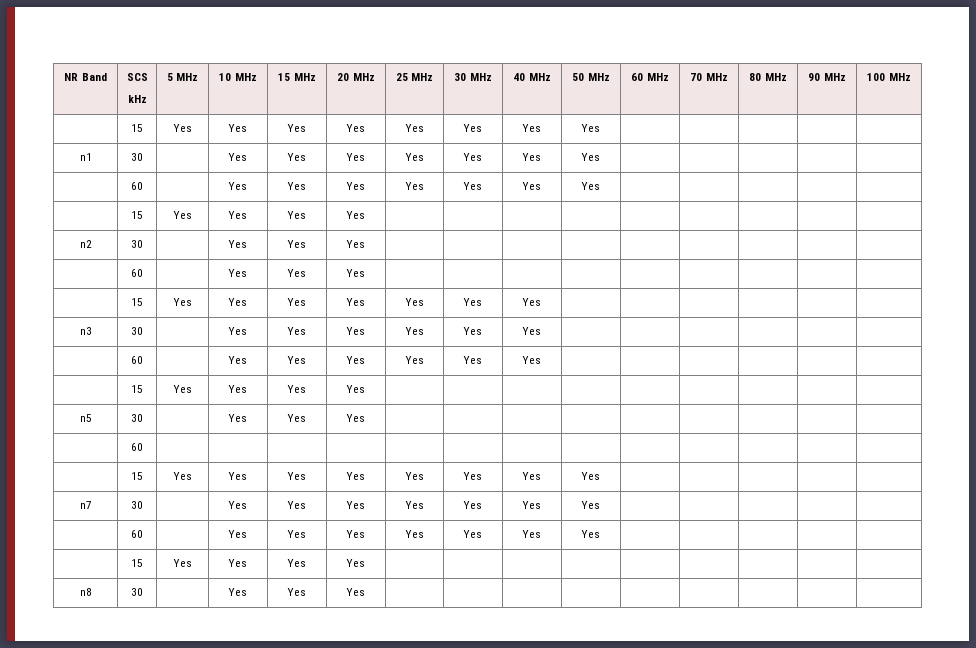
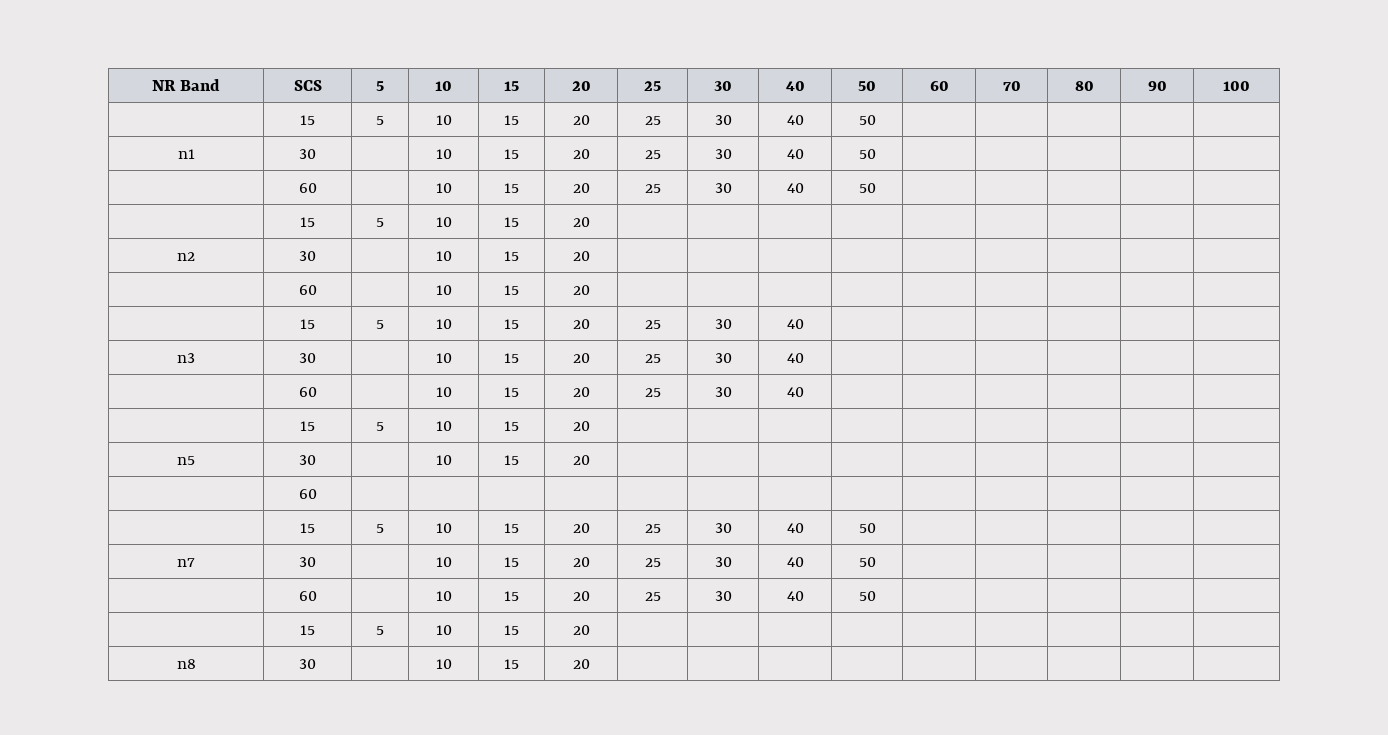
[127,95,147,103] [166,73,199,81] [219,73,257,81] [278,73,316,81] [337,73,375,81] [395,73,434,81] [454,73,492,81] [513,73,551,81] [572,73,610,81] [631,73,669,81] // kHz | 5 MHz | 10 MHz | 15 MHz | 20 MHz | 25 MHz | 30 MHz | 40 MHz | 50 MHz | 60 MHz -> [376,81,384,91] [435,81,452,91] [504,81,519,91] [571,81,591,91] [644,81,661,91] [714,81,732,91] [785,81,805,91] [858,81,876,91] [929,81,949,91] | 5 | 10 | 15 | 20 | 25 | 30 | 40 | 50 | 60
[705,73,728,81] MHz -> (1021, 86) none
[764,73,787,81] MHz -> (1094, 86) none
[823,73,846,81] MHz -> (1167, 86) none
[888,73,911,81] [131,124,143,132] [172,124,192,132] [228,124,247,132] [287,124,306,132] [346,124,365,132] [404,124,424,132] [463,124,482,132] [522,124,541,132] [581,124,600,132] [79,153,92,161] [131,153,143,161] [228,153,247,161] [287,153,306,161] [346,153,365,161] [404,153,424,161] [463,153,482,161] [522,153,541,161] [581,153,600,161] [131,182,143,190] [228,182,247,190] [287,182,306,190] [346,182,365,190] [404,182,424,190] [463,182,482,190] [522,182,541,190] [581,182,600,190] [131,211,143,219] [172,211,192,219] [228,211,247,219] [287,211,306,219] [346,211,365,219] [79,240,92,248] [131,240,143,248] [228,240,247,248] [287,240,306,248] [346,240,365,248] [131,269,143,277] [228,269,247,277] [287,269,306,277] [346,269,365,277] [131,298,143,306] [172,298,192,306] [228,298,247,306] [287,298,306,306] [346,298,365,306] [404,298,424,306] [463,298,482,306] [522,298,541,306] [79,327,92,335] [131,327,143,335] [228,327,247,335] [287,327,306,335] [346,327,365,335] [404,327,424,335] [463,327,482,335] [522,327,541,335] [131,356,143,364] [228,356,247,364] [287,356,306,364] [346,356,365,364] [404,356,424,364] [463,356,482,364] [522,356,541,364] [131,385,143,393] [172,385,192,393] [228,385,247,393] [287,385,306,393] [346,385,365,393] MHz // | 15 | Yes | Yes | Yes | Yes | Yes | Yes | Yes | Yes | | | | | // n1 | 30 | | Yes | Yes | Yes | Yes | Yes | Yes | Yes | | | | | // | 60 | | Yes | Yes | Yes | Yes | Yes | Yes | Yes | | | | | // | 15 | Yes | Yes | Yes | Yes | | | | | | | | | // n2 | 30 | | Yes | Yes | Yes | | | | | | | | | // | 60 | | Yes | Yes | Yes | | | | | | | | | // | 15 | Yes | Yes | Yes | Yes | Yes | Yes | Yes | | | | | | // n3 | 30 | | Yes | Yes | Yes | Yes | Yes | Yes | | | | | | // | 60 | | Yes | Yes | Yes | Yes | Yes | Yes | | | | | | // | 15 | Yes | Yes | Yes | Yes -> [300,115,315,125] [376,116,384,125] [435,115,452,125] [504,115,519,125] [572,115,590,125] [644,116,661,125] [714,115,732,125] [786,115,804,125] [858,115,876,125] [177,149,195,159] [299,149,316,159] [435,149,452,159] [504,149,519,159] [572,149,590,159] [644,150,661,159] [714,149,732,159] [786,149,804,159] [858,149,876,159] [298,183,317,193] [435,183,452,193] [504,183,519,193] [572,183,590,193] [644,184,661,193] [714,183,732,193] [786,183,804,193] [858,183,876,193] [300,217,315,227] [376,218,384,227] [435,217,452,227] [504,217,519,227] [572,217,590,227] [177,252,195,261] [299,251,316,261] [435,251,452,261] [504,251,519,261] [572,251,590,261] [298,285,317,295] [435,285,452,295] [504,285,519,295] [572,285,590,295] [300,319,315,329] [376,320,384,329] [435,319,452,329] [504,319,519,329] [572,319,590,329] [644,320,661,329] [714,319,732,329] [786,319,804,329] [177,353,195,363] [299,353,316,363] [435,353,452,363] [504,353,519,363] [572,353,590,363] [644,354,661,363] [714,353,732,363] [786,353,804,363] [298,387,317,397] [435,387,452,397] [504,387,519,397] [572,387,590,397] [644,388,661,397] [714,387,732,397] [786,387,804,397] [300,421,315,431] [376,422,384,431] [435,421,452,431] [504,421,519,431] [572,421,590,431] // | 15 | 5 | 10 | 15 | 20 | 25 | 30 | 40 | 50 | | | | | // n1 | 30 | | 10 | 15 | 20 | 25 | 30 | 40 | 50 | | | | | // | 60 | | 10 | 15 | 20 | 25 | 30 | 40 | 50 | | | | | // | 15 | 5 | 10 | 15 | 20 | | | | | | | | | // n2 | 30 | | 10 | 15 | 20 | | | | | | | | | // | 60 | | 10 | 15 | 20 | | | | | | | | | // | 15 | 5 | 10 | 15 | 20 | 25 | 30 | 40 | | | | | | // n3 | 30 | | 10 | 15 | 20 | 25 | 30 | 40 | | | | | | // | 60 | | 10 | 15 | 20 | 25 | 30 | 40 | | | | | | // | 15 | 5 | 10 | 15 | 20
[228,414,247,422] [287,414,306,422] [346,414,365,422] Yes | Yes | Yes -> [435,455,452,465] [504,455,519,465] [572,455,590,465] 10 | 15 | 20
[172,472,192,480] [228,472,247,480] [287,472,306,480] [346,472,365,480] [404,472,424,480] [463,472,482,480] [522,472,541,480] [581,472,600,480] [79,501,92,509] [131,501,143,509] [228,501,247,509] [287,501,306,509] [346,501,365,509] [404,501,424,509] [463,501,482,509] [522,501,541,509] [581,501,600,509] [131,530,143,538] [228,530,247,538] [287,530,306,538] [346,530,365,538] [404,530,424,538] [463,530,482,538] [522,530,541,538] [581,530,600,538] [131,559,143,567] [172,559,192,567] [228,559,247,567] [287,559,306,567] [346,559,365,567] Yes | Yes | Yes | Yes | Yes | Yes | Yes | Yes | | | | | // n7 | 30 | | Yes | Yes | Yes | Yes | Yes | Yes | Yes | | | | | // | 60 | | Yes | Yes | Yes | Yes | Yes | Yes | Yes | | | | | // | 15 | Yes | Yes | Yes | Yes -> [376,524,384,533] [435,523,452,533] [504,523,519,533] [572,523,590,533] [644,524,661,533] [714,523,732,533] [786,523,804,533] [858,523,876,533] [177,558,195,567] [299,557,316,567] [435,557,452,567] [504,557,519,567] [572,557,590,567] [644,558,661,567] [714,557,732,567] [786,557,804,567] [858,557,876,567] [298,591,317,601] [435,591,452,601] [504,591,519,601] [572,591,590,601] [644,592,661,601] [714,591,732,601] [786,591,804,601] [858,591,876,601] [300,625,315,635] [376,626,384,635] [435,625,452,635] [504,625,519,635] [572,625,590,635] 5 | 10 | 15 | 20 | 25 | 30 | 40 | 50 | | | | | // n7 | 30 | | 10 | 15 | 20 | 25 | 30 | 40 | 50 | | | | | // | 60 | | 10 | 15 | 20 | 25 | 30 | 40 | 50 | | | | | // | 15 | 5 | 10 | 15 | 20
[228,588,247,596] [287,588,306,596] [346,588,365,596] Yes | Yes | Yes -> [435,659,452,669] [504,659,519,669] [572,659,590,669] 10 | 15 | 20

